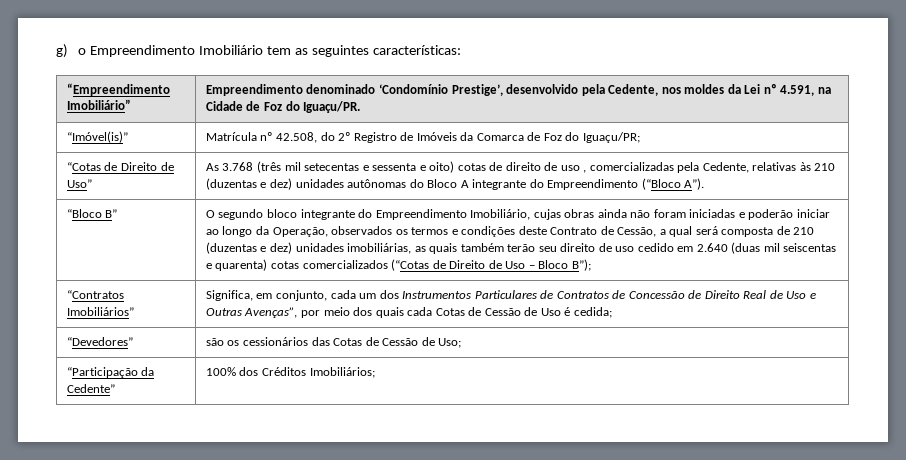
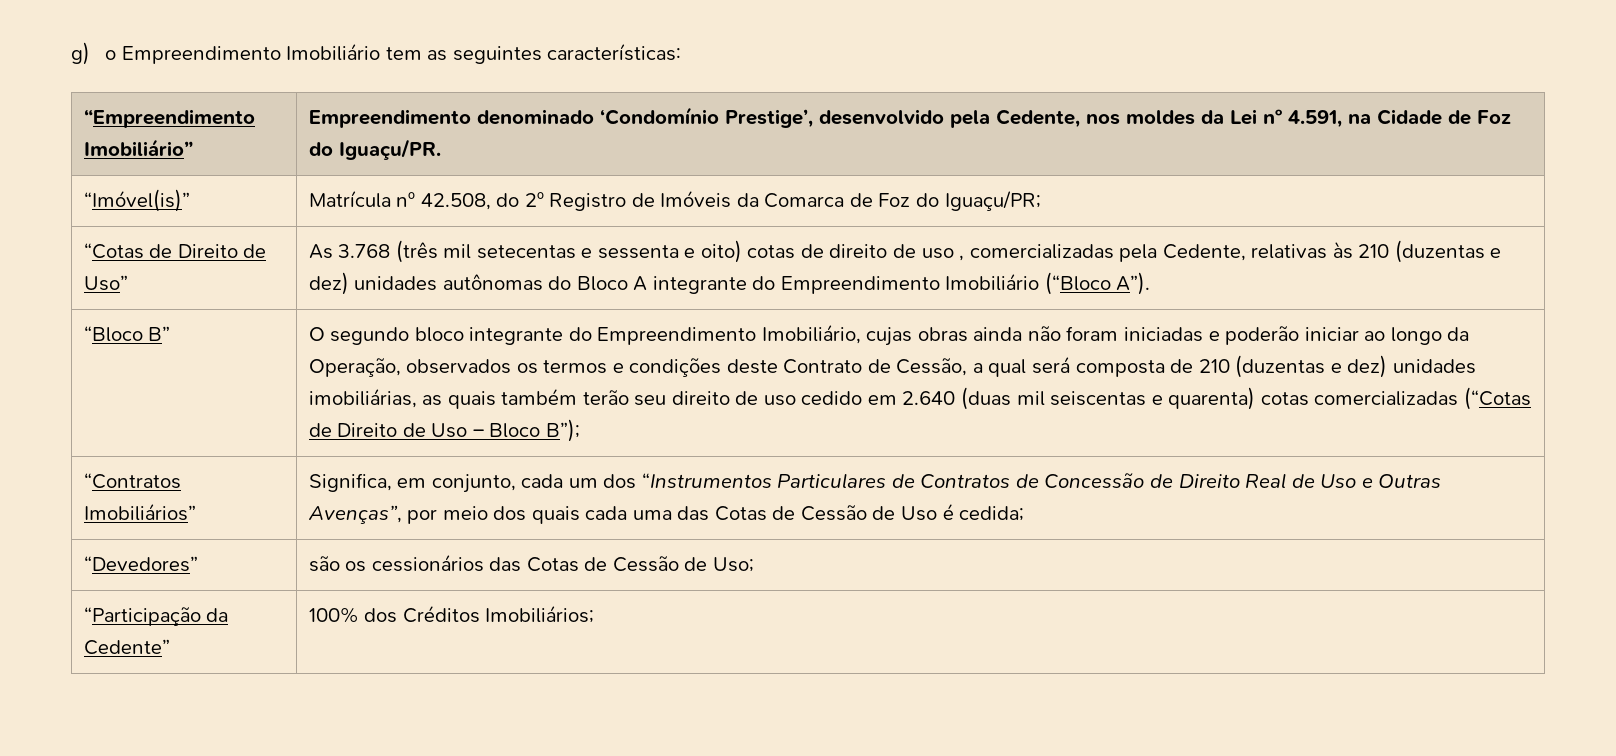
(639, 184) none -> [945,273,1040,291] Imobiliário
[302,260,388,269] comercializados -> [1314,391,1459,406] comercializadas
[402,291,472,299] Instrumentos -> [641,473,772,488] “Instrumentos
(433, 311) none -> [632,506,710,521] uma das

